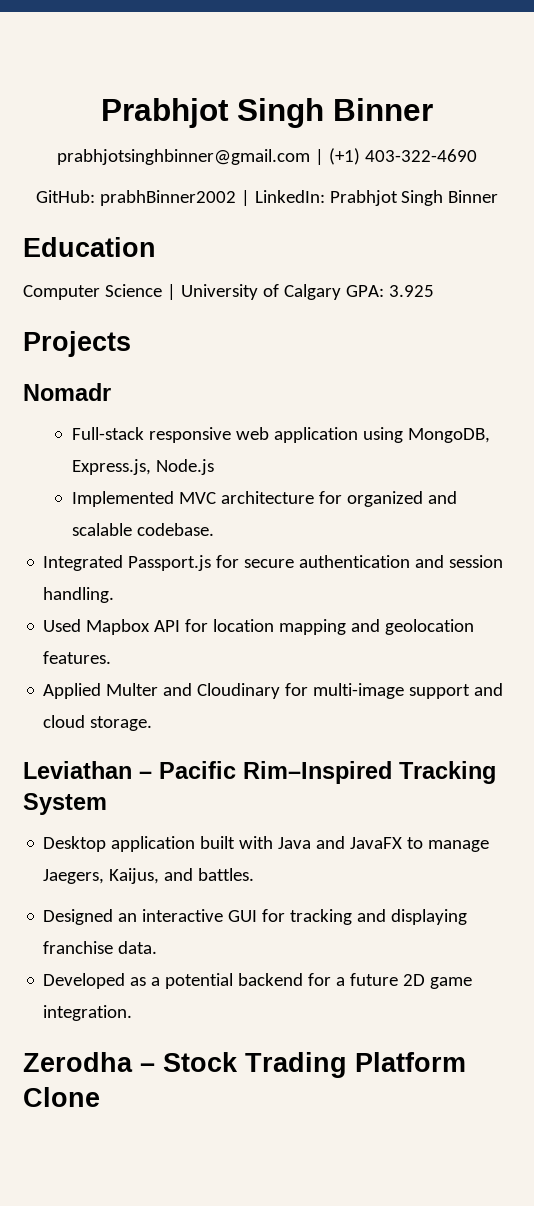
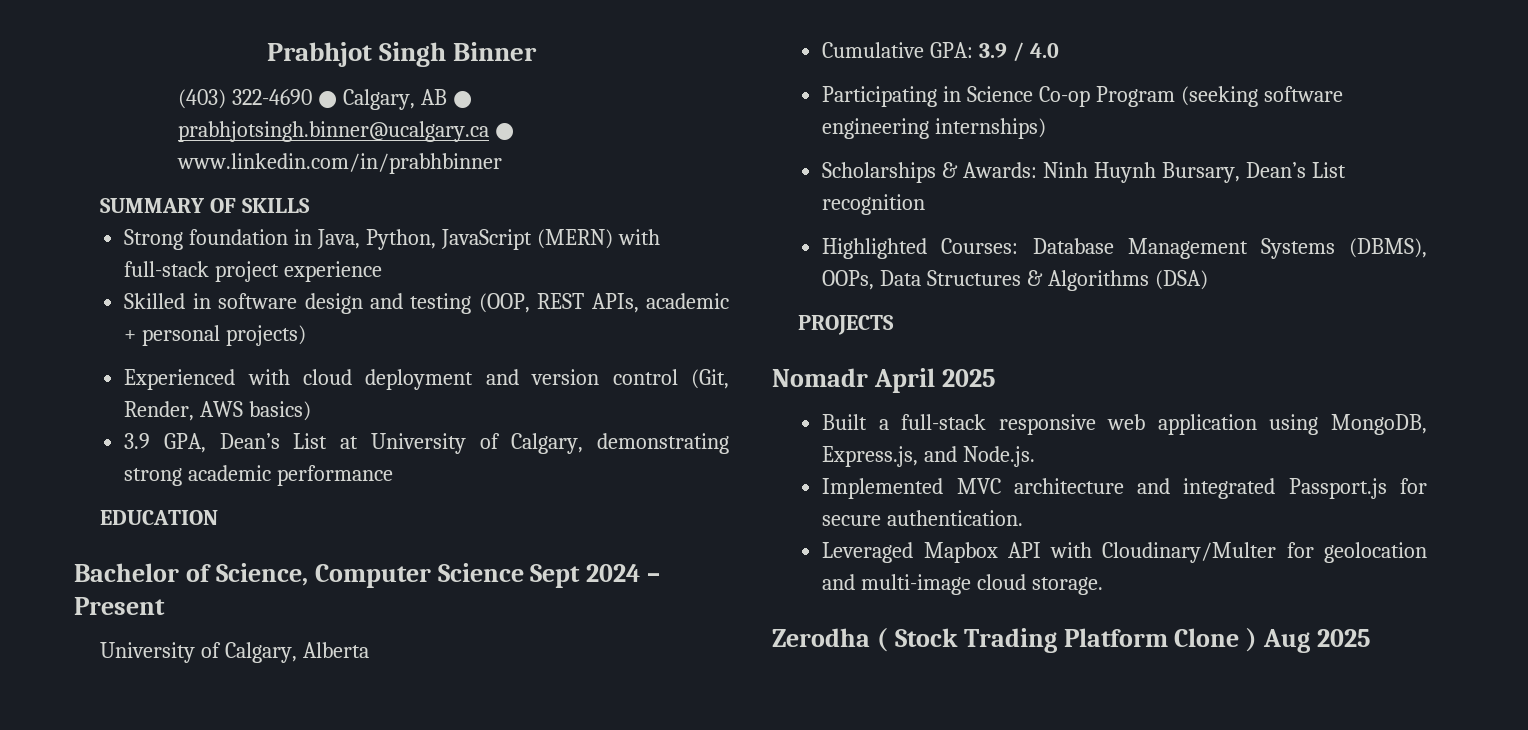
[101,98,433,128] [57,148,477,165] [35,190,499,206] [23,237,156,257] [23,284,434,300] [23,331,131,357] [23,383,111,401] [71,427,144,440] Prabhjot Singh Binner // prabhjotsinghbinner@gmail.com | (+1) 403-322-4690 // GitHub: prabhBinner2002 | LinkedIn: Prabhjot Singh Binner // Education // Computer Science | University of Calgary GPA: 3.925 // Projects // Nomadr // Full-stack -> [266,42,538,67] [178,89,472,110] [178,121,515,142] [177,153,503,174] [100,198,310,213] [124,229,660,250] [124,261,383,282] [124,293,729,314] [124,325,307,346] [124,369,729,390] [124,401,312,421] [124,433,730,454] [124,465,394,486] [100,510,219,525] [74,563,661,588] [74,597,165,615] [100,642,369,663] [822,42,1060,62] [822,86,1343,107] [822,118,1047,139] [822,162,1346,183] [822,194,926,215] [822,238,1427,259] [822,270,1208,291] [798,315,895,335] [772,368,996,393] [822,414,987,430] Prabhjot Singh Binner // (403) 322-4690 ● Calgary, AB ● prabhjotsingh.binner@ucalgary.ca ● www.linkedin.com/in/prabhbinner // SUMMARY OF SKILLS // Strong foundation in Java, Python, JavaScript (MERN) with full-stack project experience // Skilled in software design and testing (OOP, REST APIs, academic + personal projects) // Experienced with cloud deployment and version control (Git, Render, AWS basics) // 3.9 GPA, Dean’s List at University of Calgary, demonstrating strong academic performance // EDUCATION // Bachelor of Science, Computer Science Sept 2024 – Present // University of Calgary, Alberta // Cumulative GPA: 3.9 / 4.0 // Participating in Science Co-op Program (seeking software engineering internships) // Scholarships & Awards: Ninh Huynh Bursary, Dean’s List recognition // Highlighted Courses: Database Management Systems (DBMS), OOPs, Data Structures & Algorithms (DSA) // PROJECTS // Nomadr April 2025 // Built a full-stack
[155,459,214,475] Node.js -> [924,446,1036,467] and Node.js.
[318,491,457,507] [71,523,214,536] [43,555,504,571] [43,587,115,603] [43,619,475,635] [43,651,112,664] [43,683,504,699] [43,715,153,731] [23,761,496,784] [23,793,107,815] [43,836,490,852] [43,868,255,884] [43,909,468,925] [43,941,158,954] [43,973,473,989] [43,1005,133,1021] for organized and scalable codebase. // Integrated Passport.js for secure authentication and session handling. // Used Mapbox API for location mapping and geolocation features. // Applied Multer and Cloudinary for multi-image support and cloud storage. // Leviathan – Pacific Rim–Inspired Tracking System // Desktop application built with Java and JavaFX to manage Jaegers, Kaijus, and battles. // Designed an interactive GUI for tracking and displaying franchise data. // Developed as a potential backend for a future 2D game integration. -> [1137,478,1427,499] [822,510,1024,526] [822,542,1427,563] [822,574,1104,595] and integrated Passport.js for secure authentication. // Leveraged Mapbox API with Cloudinary/Multer for geolocation and multi-image cloud storage.
[140,1063,155,1072] – -> [876,628,888,652] (
(100, 1097) none -> [1246,628,1372,653] ) Aug 2025

